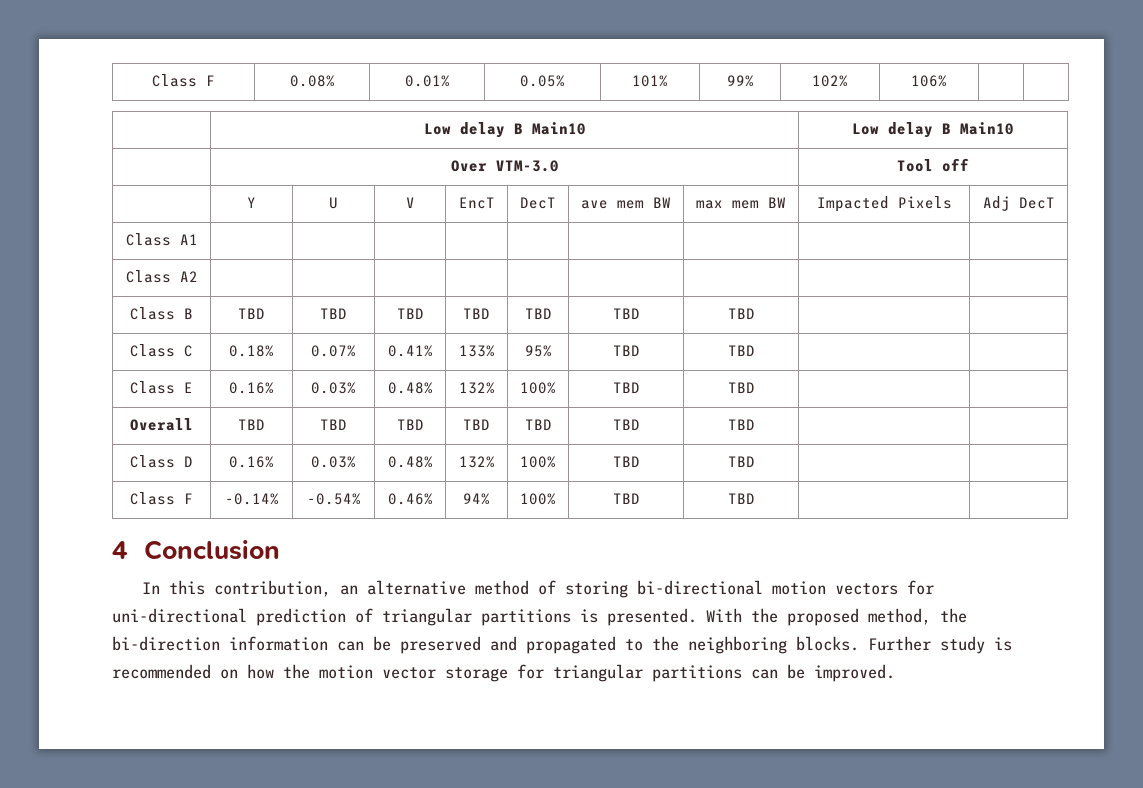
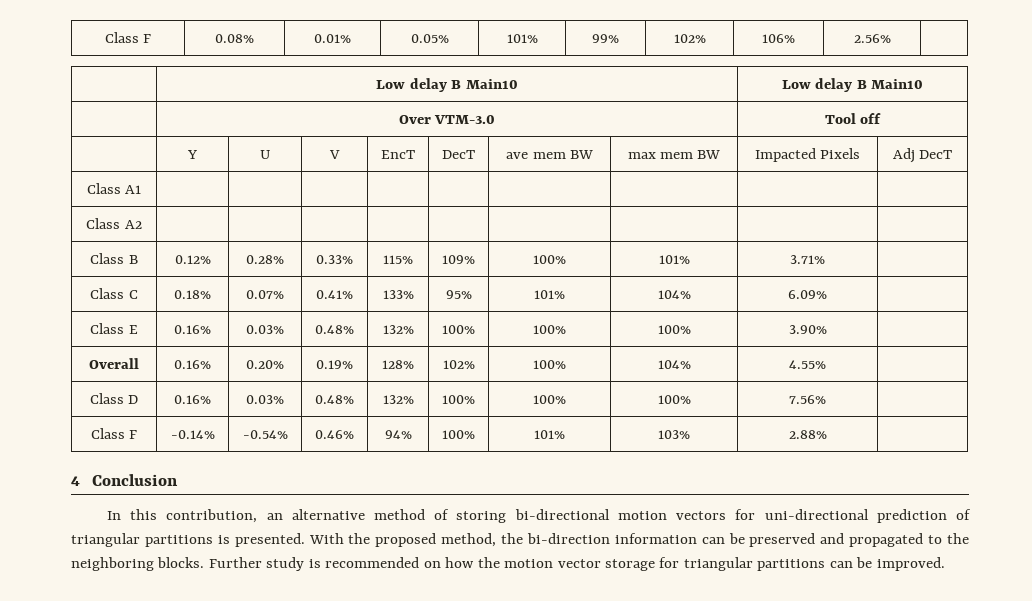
(947, 81) none -> [853,34,891,43] 2.56%
[238,308,265,319] [320,308,347,319] [396,308,424,319] [463,308,490,319] [524,308,552,319] [612,308,640,319] [727,308,755,319] TBD | TBD | TBD | TBD | TBD | TBD | TBD | -> [174,255,211,264] [246,255,284,264] [316,255,353,264] [383,255,413,264] [442,255,475,264] [533,255,566,264] [658,255,690,264] [790,255,825,264] 0.12% | 0.28% | 0.33% | 115% | 109% | 100% | 101% | 3.71%
[612,345,640,356] [727,345,755,356] TBD | TBD | -> [534,290,565,299] [657,290,691,299] [788,290,827,299] 101% | 104% | 6.09%
[612,382,640,393] [727,382,755,393] [130,418,193,431] [238,419,265,430] [320,419,347,430] [396,419,424,430] [463,419,490,430] [524,419,552,430] [612,419,640,430] [727,419,755,430] TBD | TBD | | // Overall | TBD | TBD | TBD | TBD | TBD | TBD | TBD | -> [533,325,566,334] [657,325,691,334] [788,325,827,334] [89,358,139,369] [174,360,211,369] [246,360,284,369] [316,360,353,369] [382,360,414,369] [442,360,475,369] [533,360,566,369] [657,360,691,369] [789,360,826,369] 100% | 100% | 3.90% | // Overall | 0.16% | 0.20% | 0.19% | 128% | 102% | 100% | 104% | 4.55%
[612,456,640,467] [727,456,755,467] TBD | TBD | -> [533,395,566,404] [657,395,691,404] [789,395,826,404] 100% | 100% | 7.56%
[612,493,640,504] [727,493,755,504] TBD | TBD | -> [534,430,565,439] [658,430,690,439] [788,430,827,439] 101% | 103% | 2.88%

